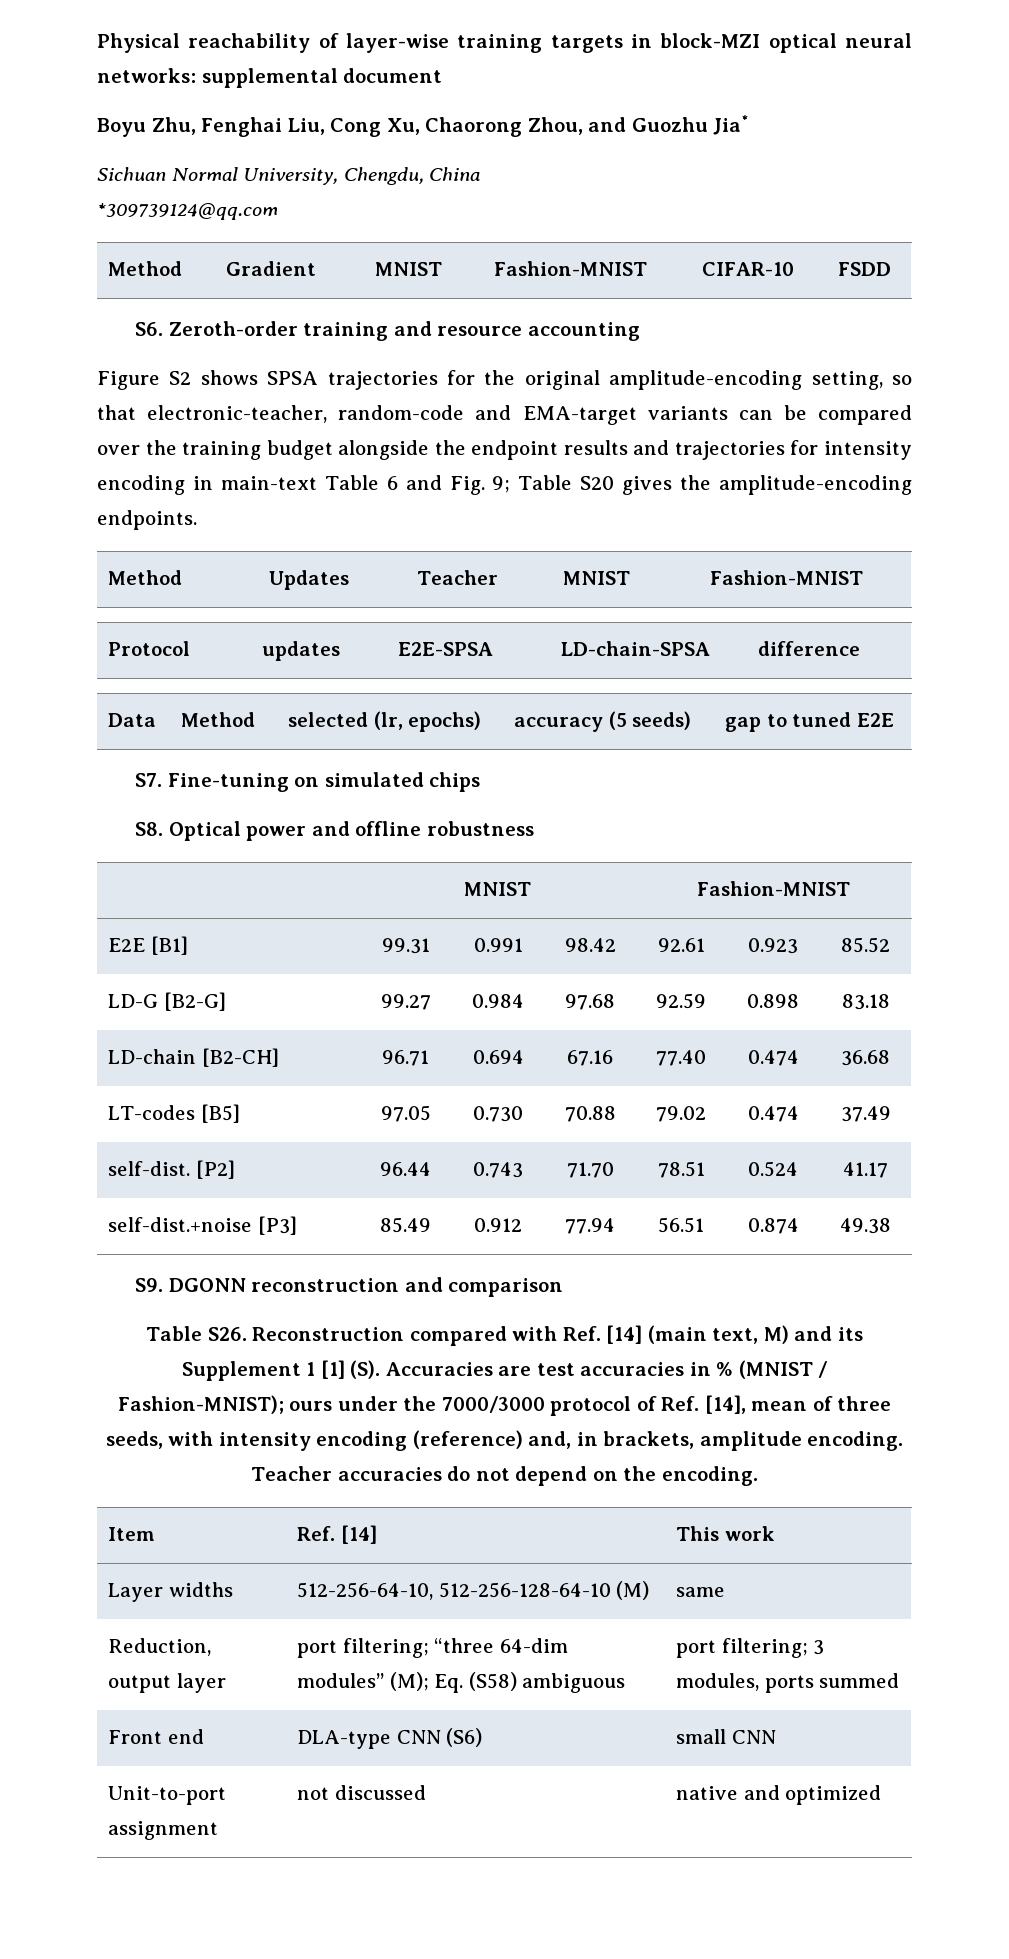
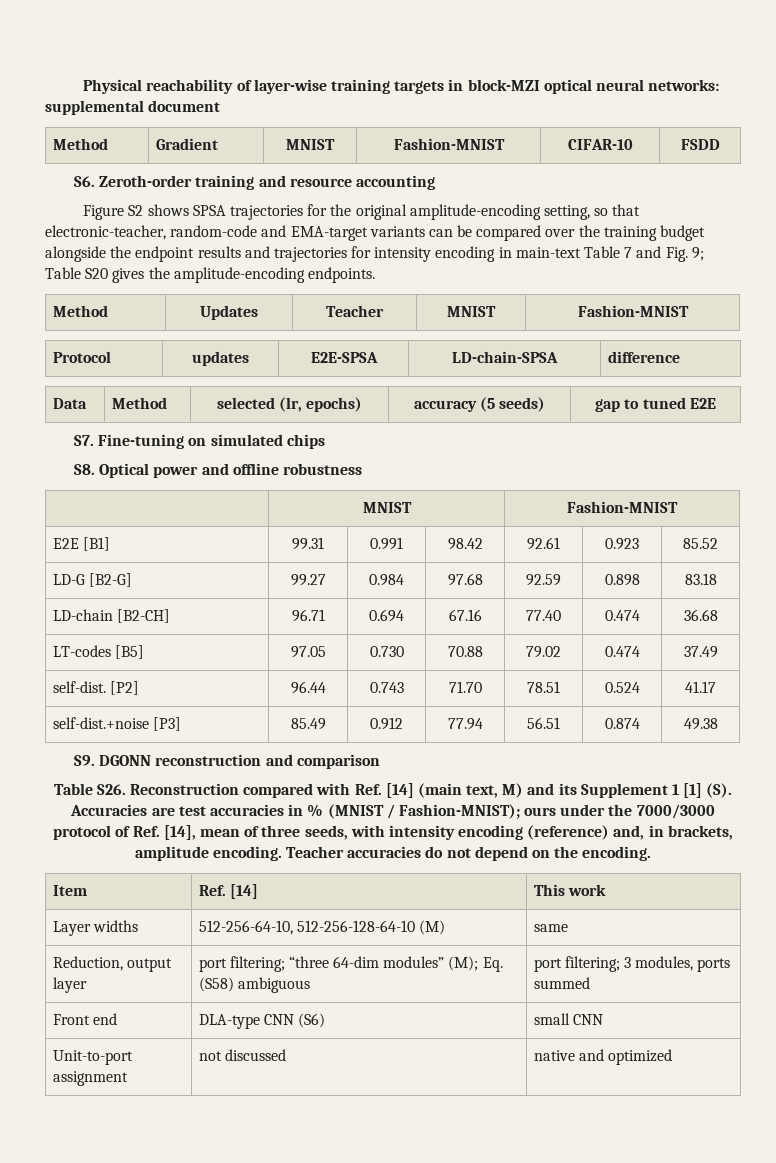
[97,115,749,137] [97,167,481,185] [97,203,278,220] // Boyu Zhu, Fenghai Liu, Cong Xu, Chaorong Zhou, and Guozhu Jia* // Sichuan Normal University, Chengdu, China // *309739124@qq.com -> (221, 106) none
[386,476,398,490] 6 -> [624,247,633,258] 7

